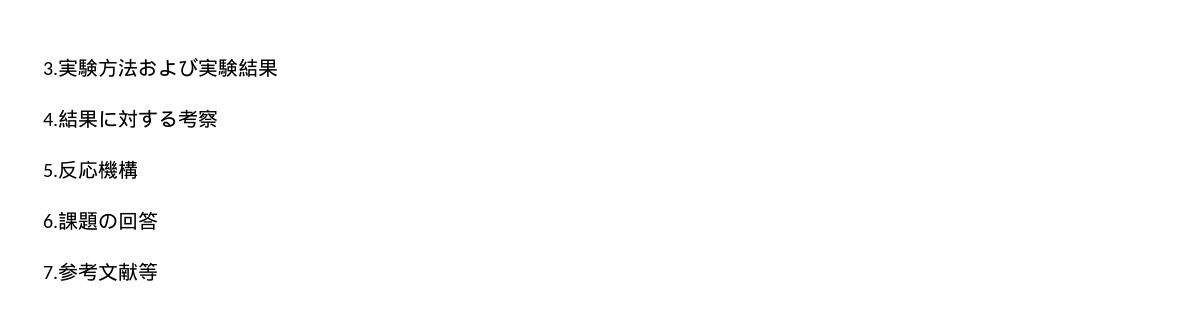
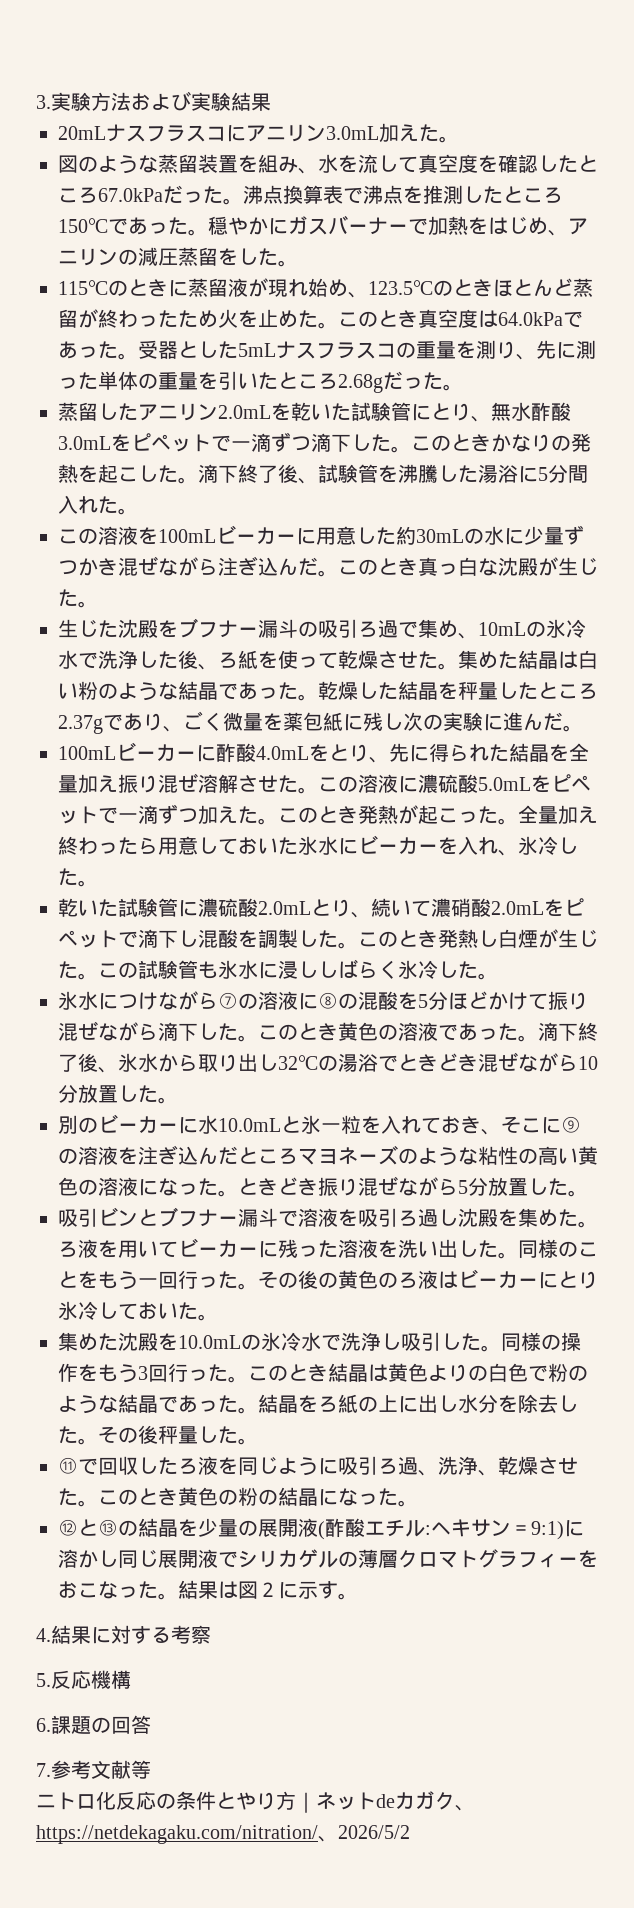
(278, 68) none -> [58,123,459,143] [58,154,598,174] [58,185,563,205] [58,215,588,236] [58,247,298,267] [58,278,593,298] [58,309,583,329] [58,340,596,360] [58,371,463,393] [58,402,571,422] [58,432,591,453] [58,464,588,484] [58,495,138,515] [58,525,584,545] [58,556,598,577] [58,589,98,608] [58,618,586,639] [58,650,598,670] [58,681,598,701] [58,711,583,734] [58,742,589,763] [58,773,591,794] [58,804,598,825] [58,835,578,856] [58,868,98,887] [58,898,584,918] [58,929,598,949] [58,959,498,980] [58,991,588,1010] [58,1021,598,1042] [58,1052,598,1073] [58,1084,178,1104] [58,1114,581,1135] [58,1145,598,1166] [58,1176,588,1197] [58,1207,598,1228] [58,1238,598,1259] [58,1269,598,1290] [58,1301,218,1321] [58,1332,581,1352] [58,1363,588,1383] [58,1394,578,1414] [58,1425,258,1445] [58,1456,578,1476] [58,1487,418,1507] [58,1518,584,1540] [58,1549,598,1568] [58,1580,358,1600] // 20mLナスフラスコにアニリン3.0mL加えた。 // 図のような蒸留装置を組み、水を流して真空度を確認したところ67.0kPaだった。沸点換算表で沸点を推測したところ150℃であった。穏やかにガスバーナーで加熱をはじめ、アニリンの減圧蒸留をした。 // 115℃のときに蒸留液が現れ始め、123.5℃のときほとんど蒸留が終わったため火を止めた。このとき真空度は64.0kPaであった。受器とした5mLナスフラスコの重量を測り、先に測った単体の重量を引いたところ2.68gだった。 // 蒸留したアニリン2.0mLを乾いた試験管にとり、無水酢酸3.0mLをピペットで一滴ずつ滴下した。このときかなりの発熱を起こした。滴下終了後、試験管を沸騰した湯浴に5分間入れた。 // この溶液を100mLビーカーに用意した約30mLの水に少量ずつかき混ぜながら注ぎ込んだ。このとき真っ白な沈殿が生じた。 // 生じた沈殿をブフナー漏斗の吸引ろ過で集め、10mLの氷冷水で洗浄した後、ろ紙を使って乾燥させた。集めた結晶は白い粉のような結晶であった。乾燥した結晶を秤量したところ2.37gであり、ごく微量を薬包紙に残し次の実験に進んだ。 // 100mLビーカーに酢酸4.0mLをとり、先に得られた結晶を全量加え振り混ぜ溶解させた。この溶液に濃硫酸5.0mLをピペットで一滴ずつ加えた。このとき発熱が起こった。全量加え終わったら用意しておいた氷水にビーカーを入れ、氷冷した。 // 乾いた試験管に濃硫酸2.0mLとり、続いて濃硝酸2.0mLをピペットで滴下し混酸を調製した。このとき発熱し白煙が生じた。この試験管も氷水に浸ししばらく氷冷した。 // 氷水につけながら⑦の溶液に⑧の混酸を5分ほどかけて振り混ぜながら滴下した。このとき黄色の溶液であった。滴下終了後、氷水から取り出し32℃の湯浴でときどき混ぜながら10分放置した。 // 別のビーカーに水10.0mLと氷一粒を入れておき、そこに⑨の溶液を注ぎ込んだところマヨネーズのような粘性の高い黄色の溶液になった。ときどき振り混ぜながら5分放置した。 // 吸引ビンとブフナー漏斗で溶液を吸引ろ過し沈殿を集めた。ろ液を用いてビーカーに残った溶液を洗い出した。同様のことをもう一回行った。その後の黄色のろ液はビーカーにとり氷冷しておいた。 // 集めた沈殿を10.0mLの氷冷水で洗浄し吸引した。同様の操作をもう3回行った。このとき結晶は黄色よりの白色で粉のような結晶であった。結晶をろ紙の上に出し水分を除去した。その後秤量した。 // ⑪で回収したろ液を同じように吸引ろ過、洗浄、乾燥させた。このとき黄色の粉の結晶になった。 // ⑫と⑬の結晶を少量の展開液(酢酸エチル:ヘキサン＝9:1)に溶かし同じ展開液でシリカゲルの薄層クロマトグラフィーをおこなった。結果は図２に示す。
(158, 271) none -> [36,1791,475,1813] [36,1825,410,1844] // ニトロ化反応の条件とやり方｜ネットdeカガク、https://netdekagaku.com/nitration/、2026/5/2

